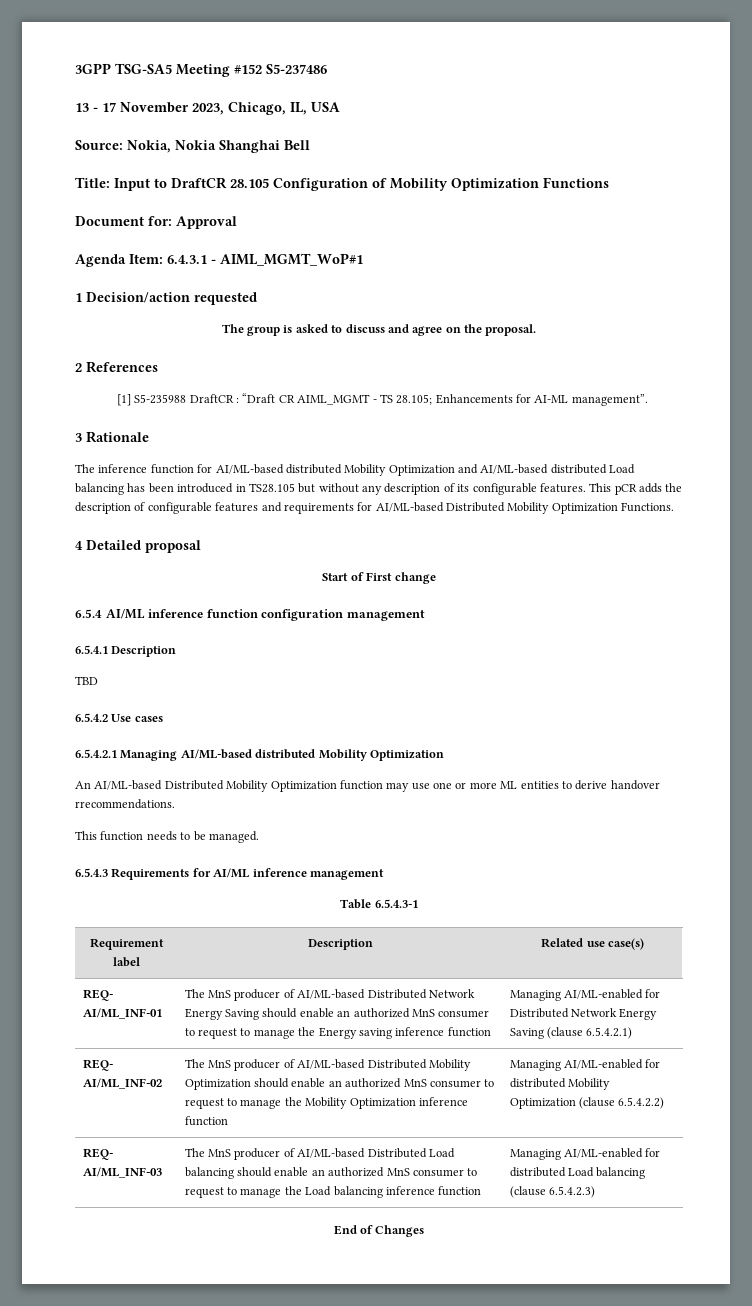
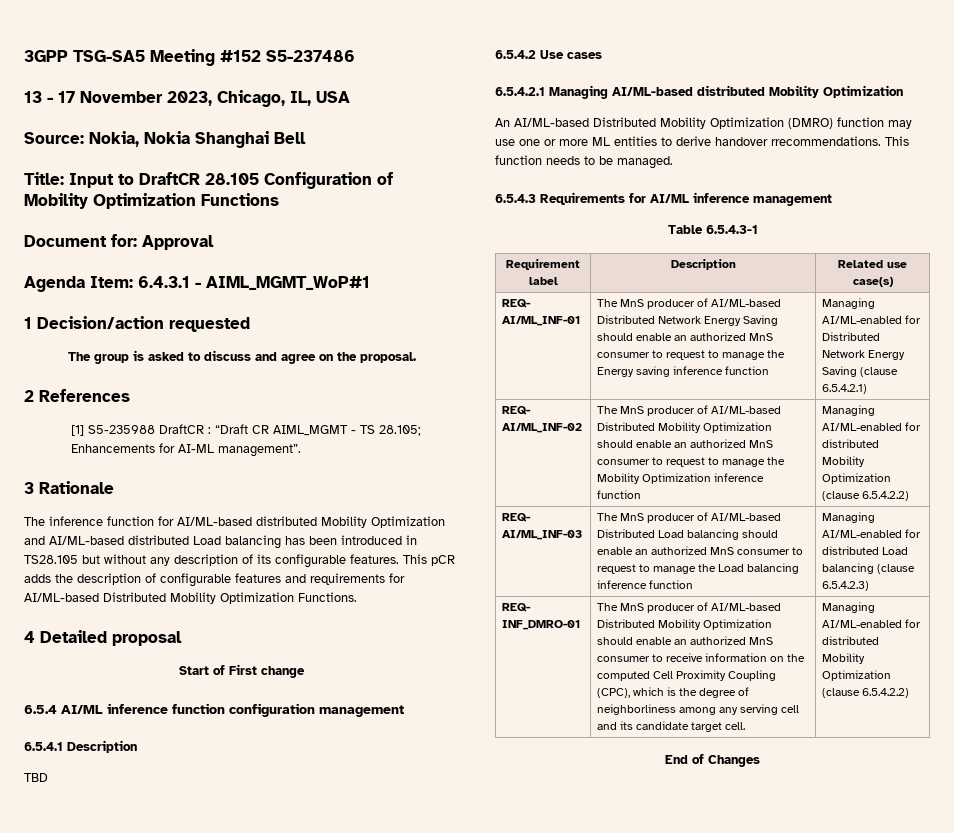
(337, 786) none -> [788,118,833,129] (DMRO)
(175, 804) // -> (881, 141) none
(596, 1192) none -> [501,603,531,612] [501,620,580,630] [596,602,781,613] [596,619,772,630] [596,636,773,645] [596,653,806,662] [596,670,776,681] [596,687,750,698] [596,704,799,715] [596,721,745,732] [821,602,875,613] [821,619,921,628] [821,636,879,645] [821,653,865,664] [821,670,891,681] [821,688,909,698] // REQ- INF_DMRO-01 | The MnS producer of AI/ML-based Distributed Mobility Optimization should enable an authorized MnS consumer to receive information on the computed Cell Proximity Coupling (CPC), which is the degree of neighborliness among any serving cell and its candidate target cell. | Managing AI/ML-enabled for distributed Mobility Optimization (clause 6.5.4.2.2)

